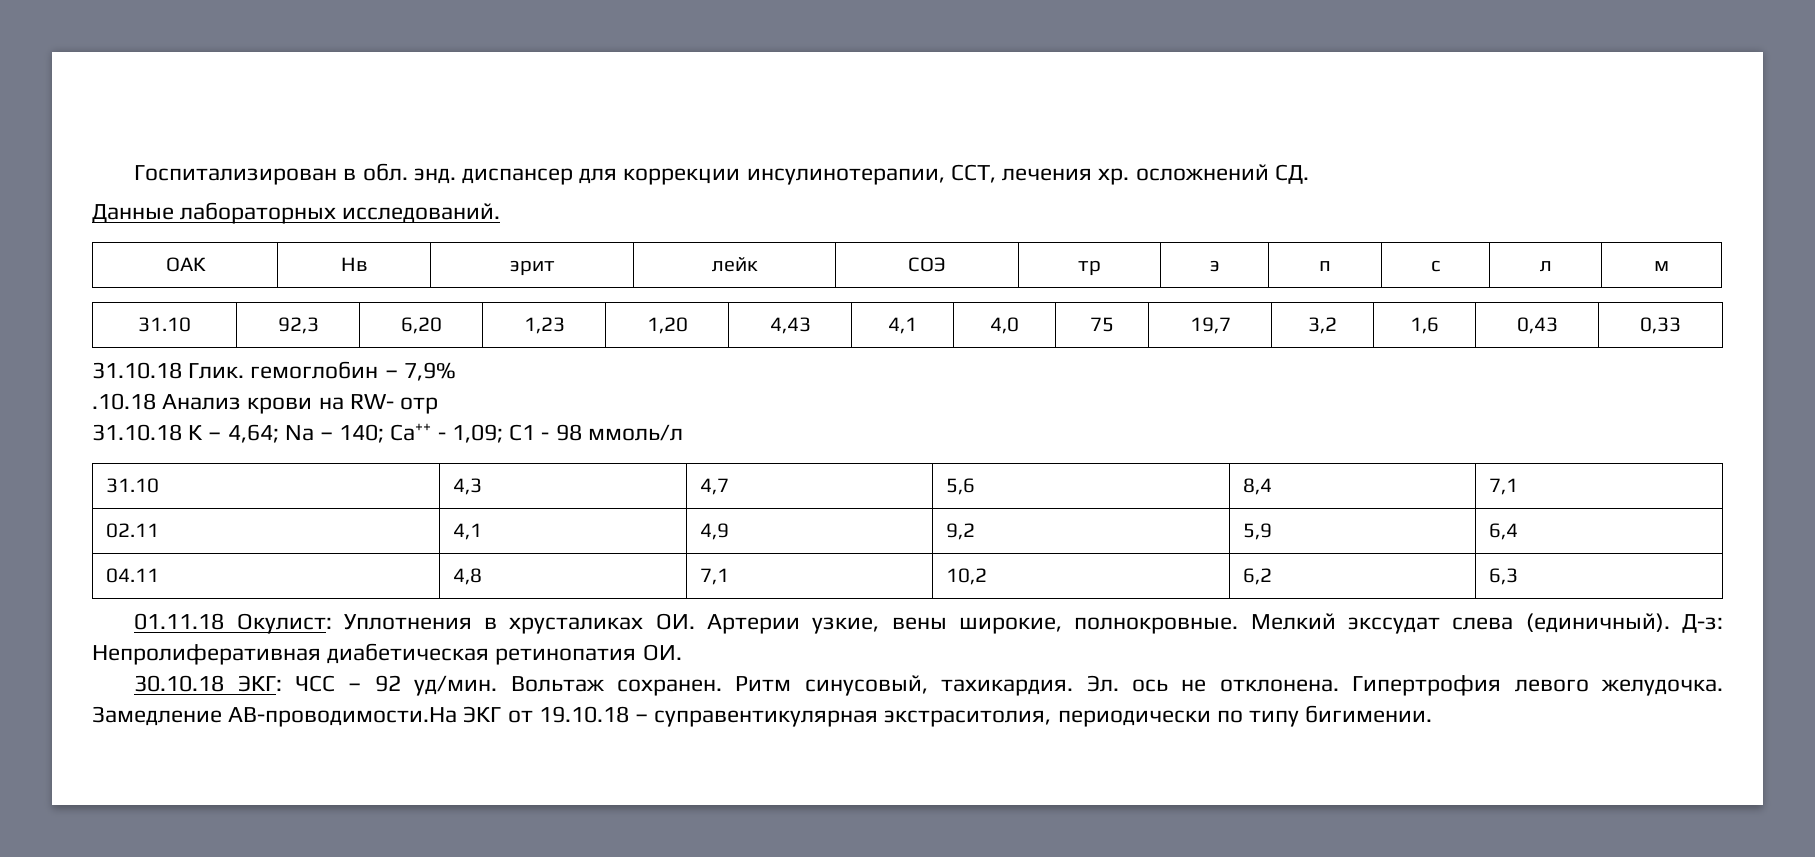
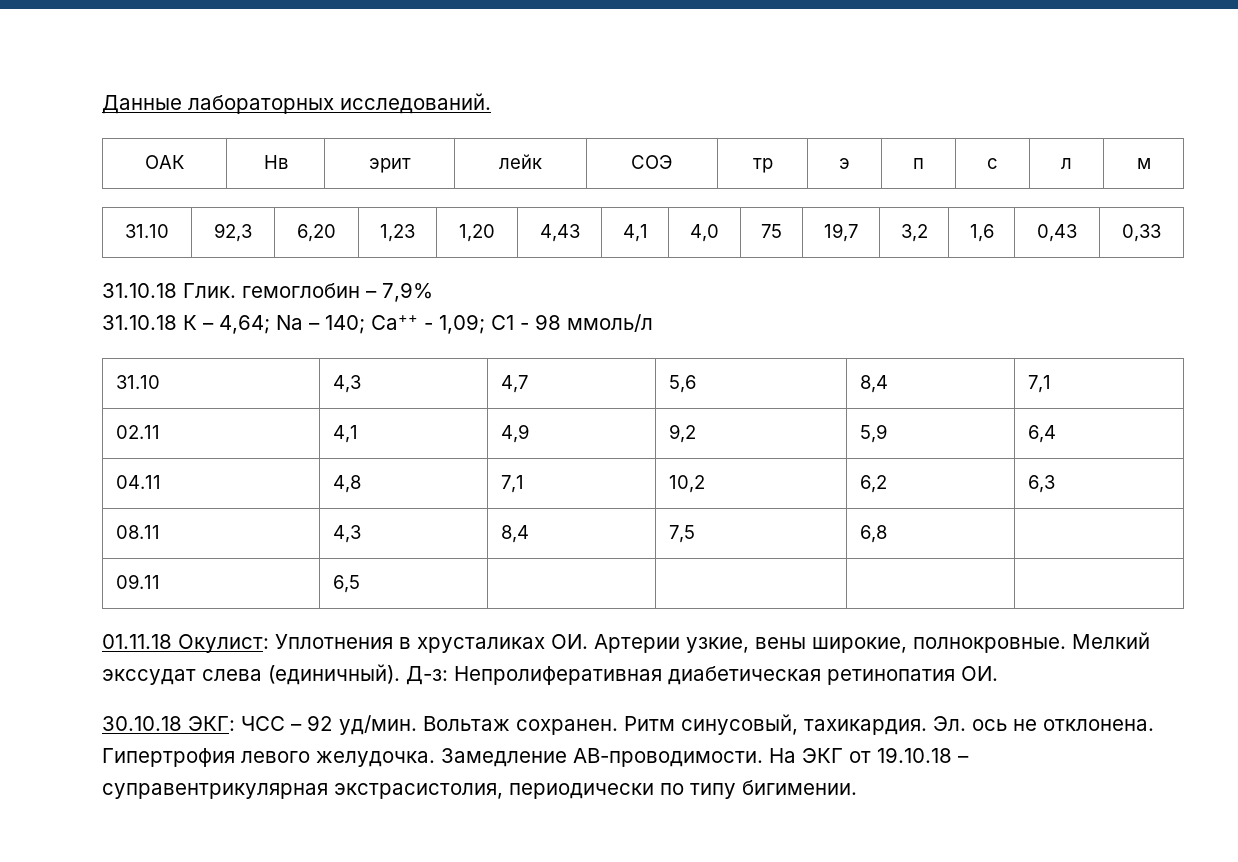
[134,163,1309,185] Госпитализирован в обл. энд. диспансер для коррекции инсулинотерапии, ССТ, лечения хр. осложнений СД. // -> (102, 104) none
[92,393,439,414] // .10.18 Анализ крови на RW- отр -> (433, 292) none
(1519, 576) none -> [116,525,161,539] [333,525,362,543] [501,525,530,543] [669,525,696,543] [860,525,888,543] [116,574,161,589] [333,575,361,593] // 08.11 | 4,3 | 8,4 | 7,5 | 6,8 | // 09.11 | 6,5 | | | |
[228,707,458,727] АВ-проводимости.На -> [573,748,796,767] АВ-проводимости. На
[654,710,1052,727] суправентикулярная экстраситолия, -> [102,783,503,799] суправентрикулярная экстрасистолия,

